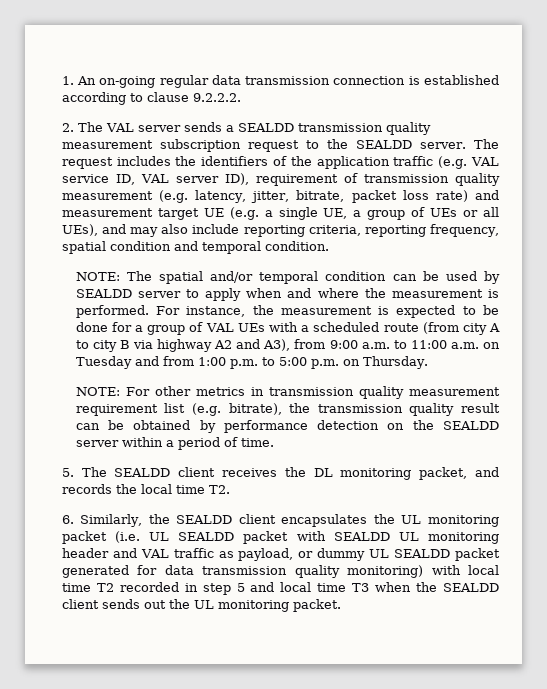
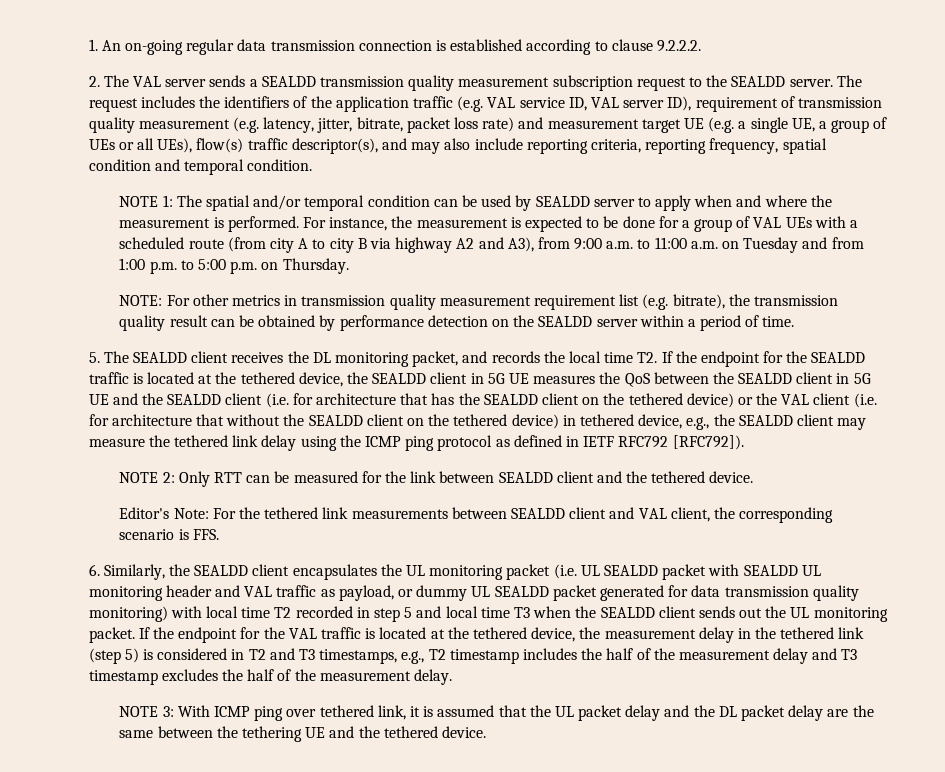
(98, 230) none -> [196,138,378,154] flow(s) traffic descriptor(s),
[75,272,120,281] NOTE: -> [119,195,173,207] NOTE 1:
(230, 489) none -> [661,351,866,367] [88,372,871,387] [88,393,877,408] [88,414,867,430] [88,435,744,451] [119,471,754,487] [119,507,834,523] [119,529,219,540] If the endpoint for the SEALDD traffic is located at the tethered device, the SEALDD client in 5G UE measures the QoS between the SEALDD client in 5G UE and the SEALDD client (i.e. for architecture that has the SEALDD client on the tethered device) or the VAL client (i.e. for architecture that without the SEALDD client on the tethered device) in tethered device, e.g., the SEALDD client may measure the tethered link delay using the ICMP ping protocol as defined in IETF RFC792 [RFC792]). // NOTE 2: Only RTT can be measured for the link between SEALDD client and the tethered device. // Editor's Note: For the tethered link measurements between SEALDD client and VAL client, the corresponding scenario is FFS.
(341, 605) none -> [138,627,865,643] [88,648,858,664] [88,669,453,685] [119,705,874,721] [119,726,486,742] If the endpoint for the VAL traffic is located at the tethered device, the measurement delay in the tethered link (step 5) is considered in T2 and T3 timestamps, e.g., T2 timestamp includes the half of the measurement delay and T3 timestamp excludes the half of the measurement delay. // NOTE 3: With ICMP ping over tethered link, it is assumed that the UL packet delay and the DL packet delay are the same between the tethering UE and the tethered device.

